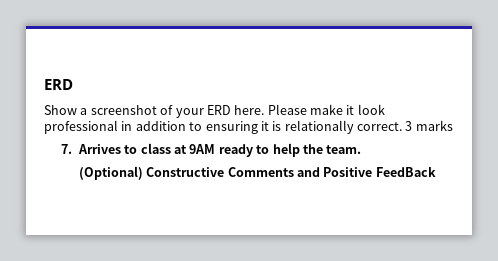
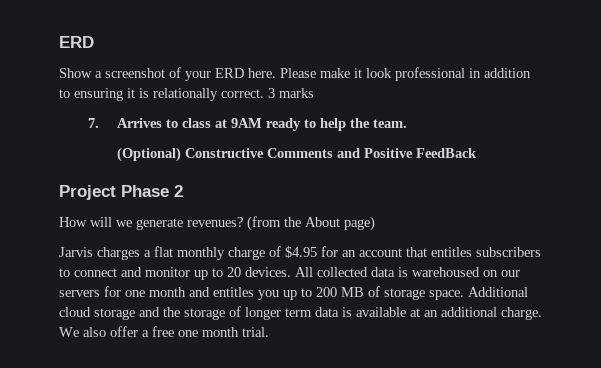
(436, 172) none -> [59,185,183,200] [59,216,375,231] [59,246,541,260] [59,267,520,280] [59,286,528,300] [59,306,542,320] [59,326,269,337] // Project Phase 2 // How will we generate revenues? (from the About page) // Jarvis charges a flat monthly charge of $4.95 for an account that entitles subscribers to connect and monitor up to 20 devices. All collected data is warehoused on our servers for one month and entitles you up to 200 MB of storage space. Additional cloud storage and the storage of longer term data is available at an additional charge. We also offer a free one month trial.

